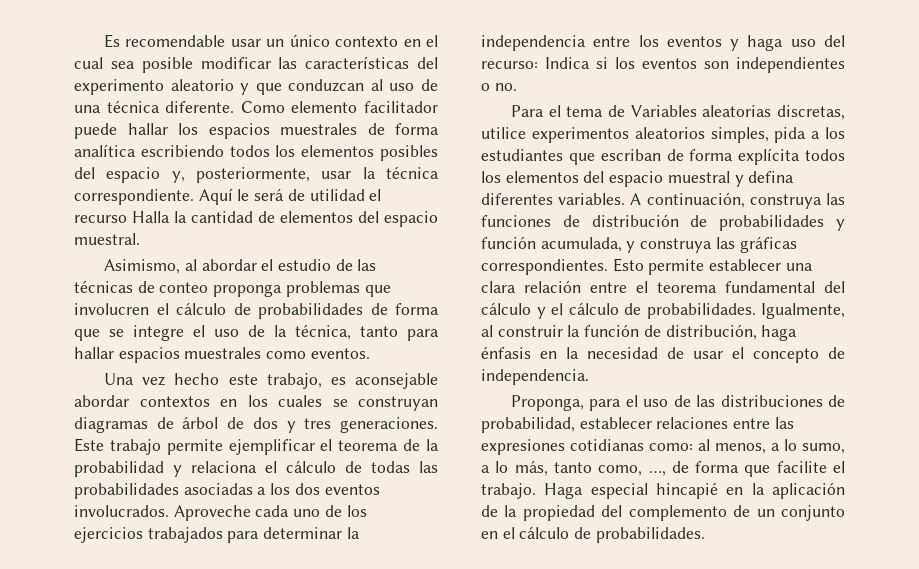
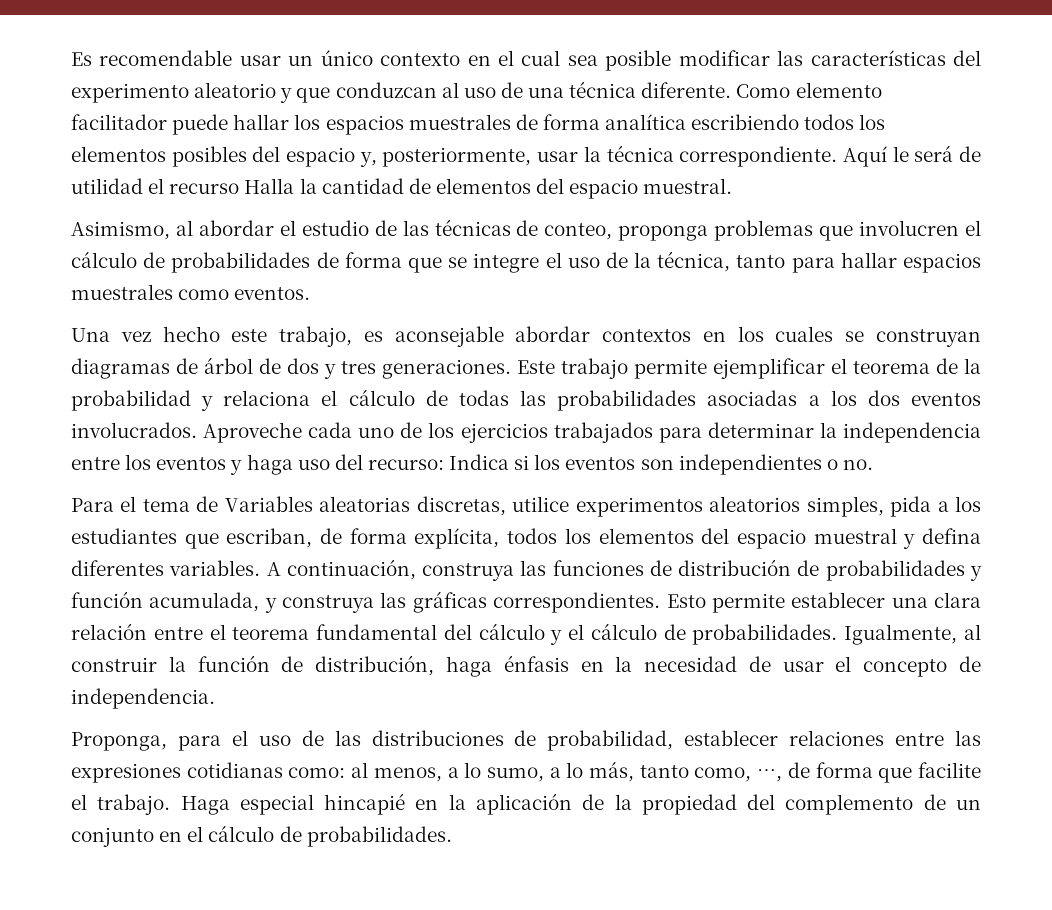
[159,282,209,293] conteo -> [544,223,613,240] conteo,
[600,148,801,165] escriban de forma explícita -> [226,528,500,549] escriban, de forma explícita,

